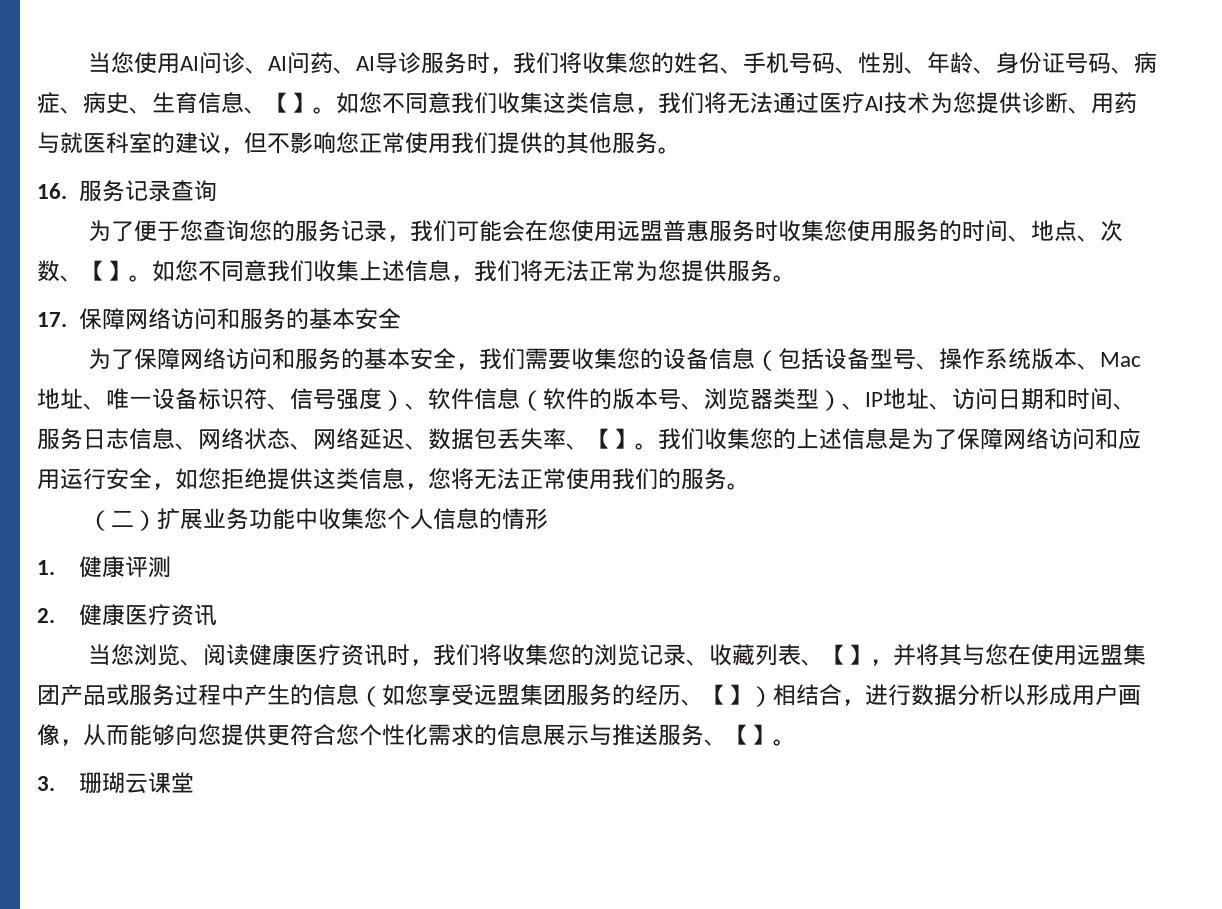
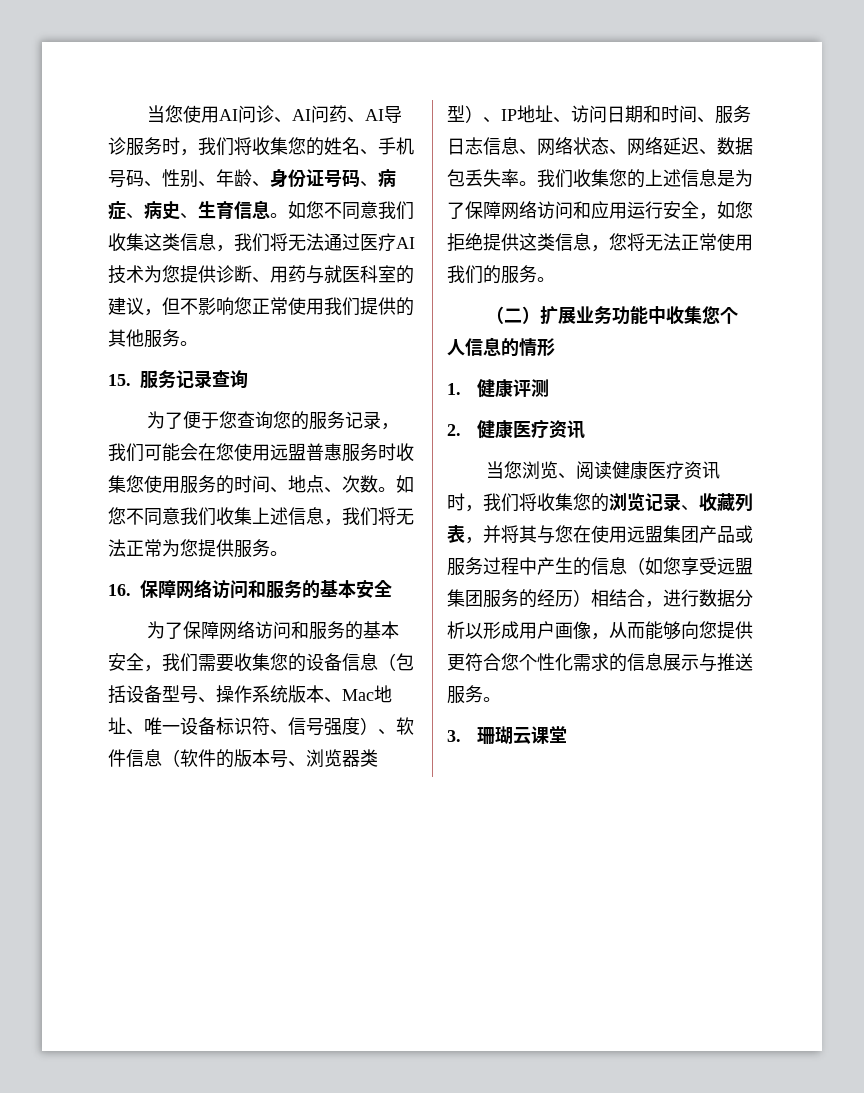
[244,92,313,114] 、【】 -> (270, 209) none
[37,183,67,199] 16. -> [108,374,131,386] 15.
[60,260,129,282] 、【】 -> (378, 484) none
[37,312,67,327] 17. -> [108,584,131,596] 16.
[566,428,635,450] 、【】 -> (519, 178) none
[800,644,870,666] 、【】 -> (465, 534) none
[681,684,750,706] 、【】 -> (573, 598) none
[704,724,773,746] 、【】 -> (483, 694) none

